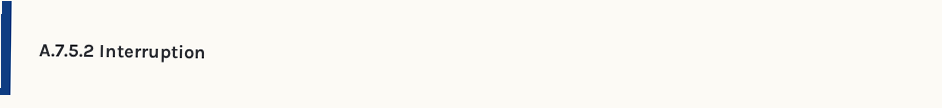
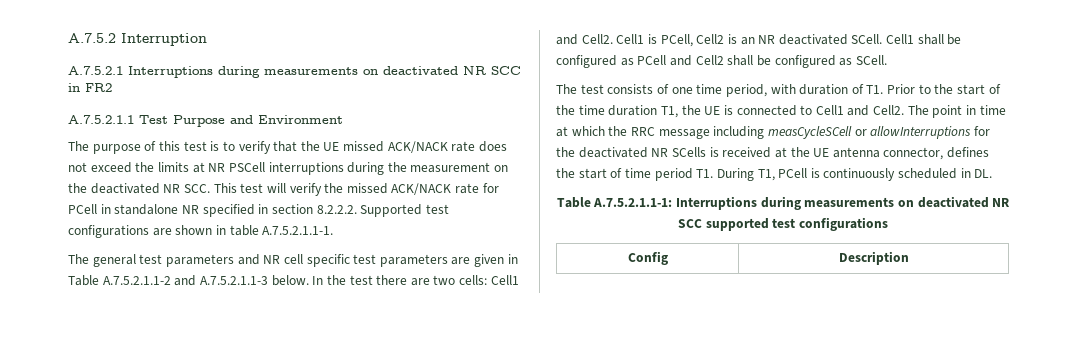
(207, 53) none -> [68,66,521,78] [68,83,112,92] [68,115,343,127] [68,141,508,154] [68,162,509,175] [68,183,499,196] [68,204,449,217] [68,225,334,238] [68,254,518,267] [68,275,519,286] [556,34,962,47] [556,55,887,68] [556,84,1001,97] [556,105,1006,118] [556,126,990,139] [556,147,990,160] [556,168,993,181] [556,196,1011,210] [678,217,888,231] [627,251,668,265] [838,251,909,265] // A.7.5.2.1 Interruptions during measurements on deactivated NR SCC in FR2 // A.7.5.2.1.1 Test Purpose and Environment // The purpose of this test is to verify that the UE missed ACK/NACK rate does not exceed the limits at NR PSCell interruptions during the measurement on the deactivated NR SCC. This test will verify the missed ACK/NACK rate for PCell in standalone NR specified in section 8.2.2.2. Supported test configurations are shown in table A.7.5.2.1.1-1. // The general test parameters and NR cell specific test parameters are given in Table A.7.5.2.1.1-2 and A.7.5.2.1.1-3 below. In the test there are two cells: Cell1 and Cell2. Cell1 is PCell, Cell2 is an NR deactivated SCell. Cell1 shall be configured as PCell and Cell2 shall be configured as SCell. // The test consists of one time period, with duration of T1. Prior to the start of the time duration T1, the UE is connected to Cell1 and Cell2. The point in time at which the RRC message including measCycleSCell or allowInterruptions for the deactivated NR SCells is received at the UE antenna connector, defines the start of time period T1. During T1, PCell is continuously scheduled in DL. // Table A.7.5.2.1.1-1: Interruptions during measurements on deactivated NR SCC supported test configurations // Config | Description

